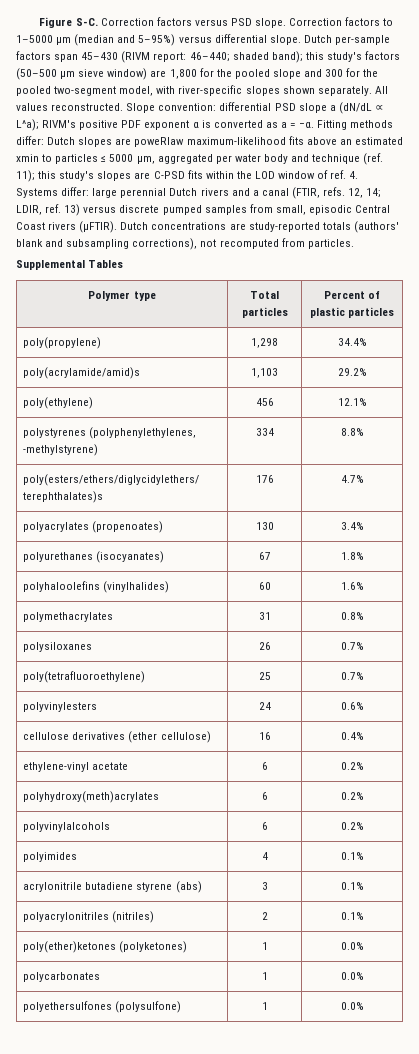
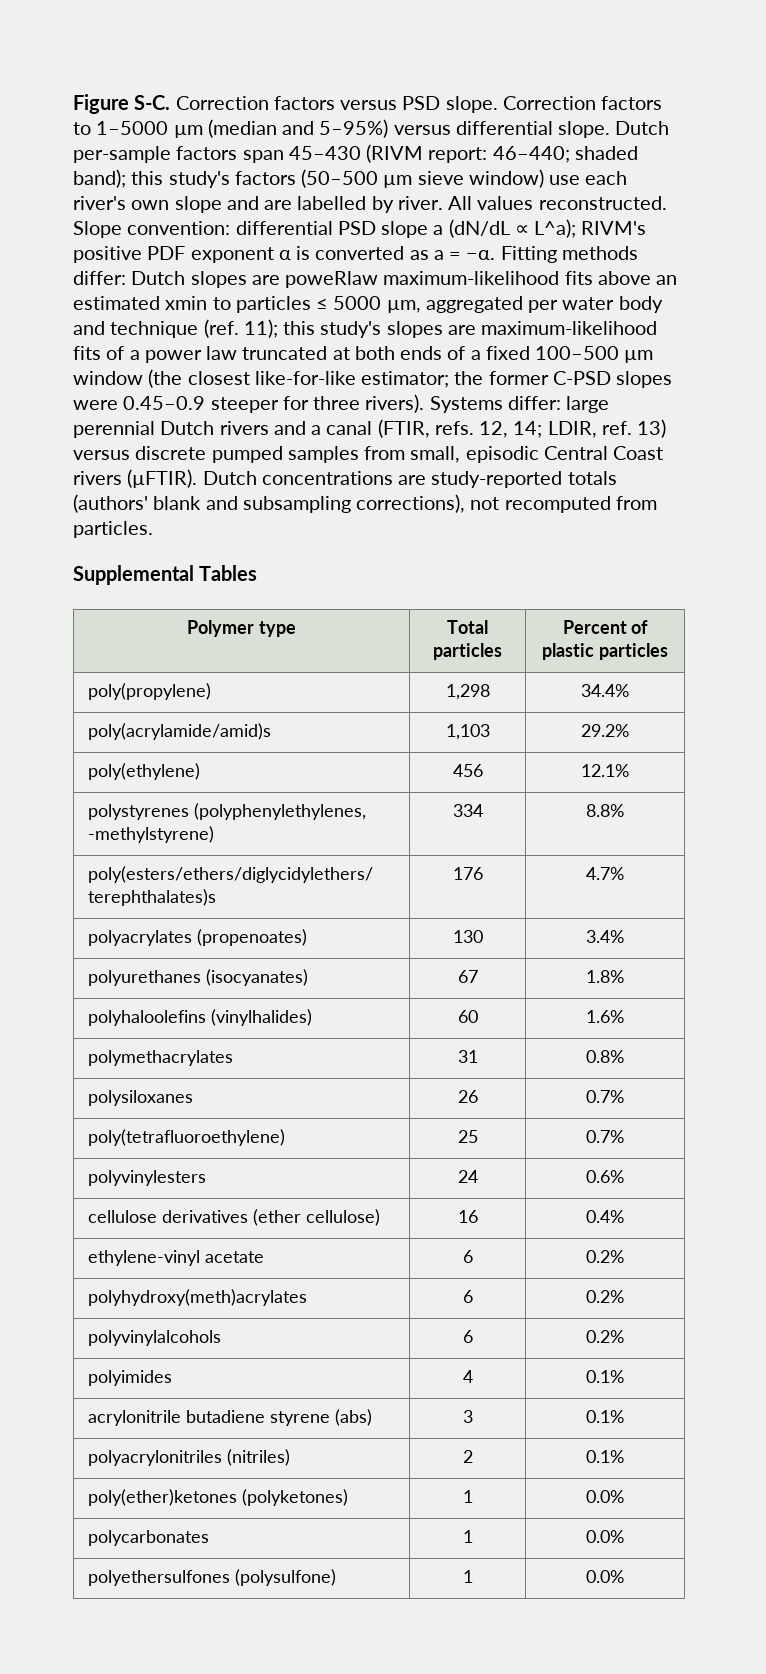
[150,68,379,79] [16,85,372,96] are 1,800 for the pooled slope and 300 for the pooled two-segment model, with river-specific slopes shown separately. -> [549,171,628,185] [73,196,443,213] use each river's own slope and are labelled by river.
[153,170,359,179] C-PSD fits within the LOD window of ref. 4. -> [481,321,658,335] [73,346,654,363] [73,369,673,388] [73,394,425,413] maximum-likelihood fits of a power law truncated at both ends of a fixed 100–500 µm window (the closest like-for-like estimator; the former C-PSD slopes were 0.45–0.9 steeper for three rivers).

